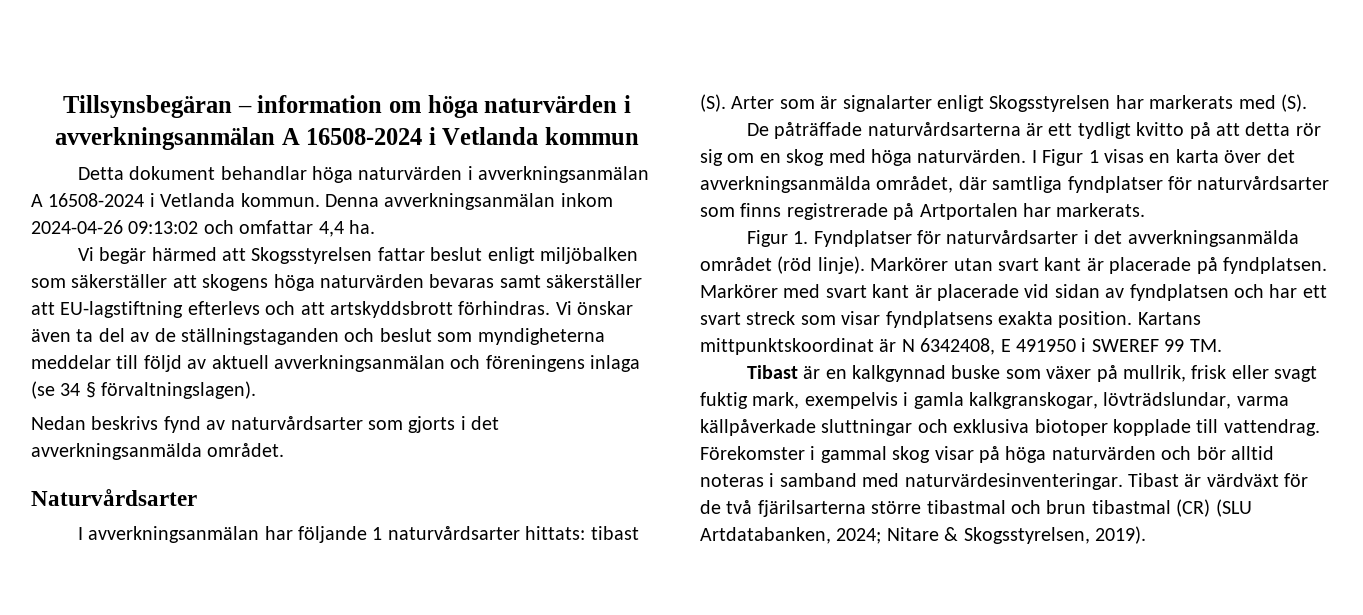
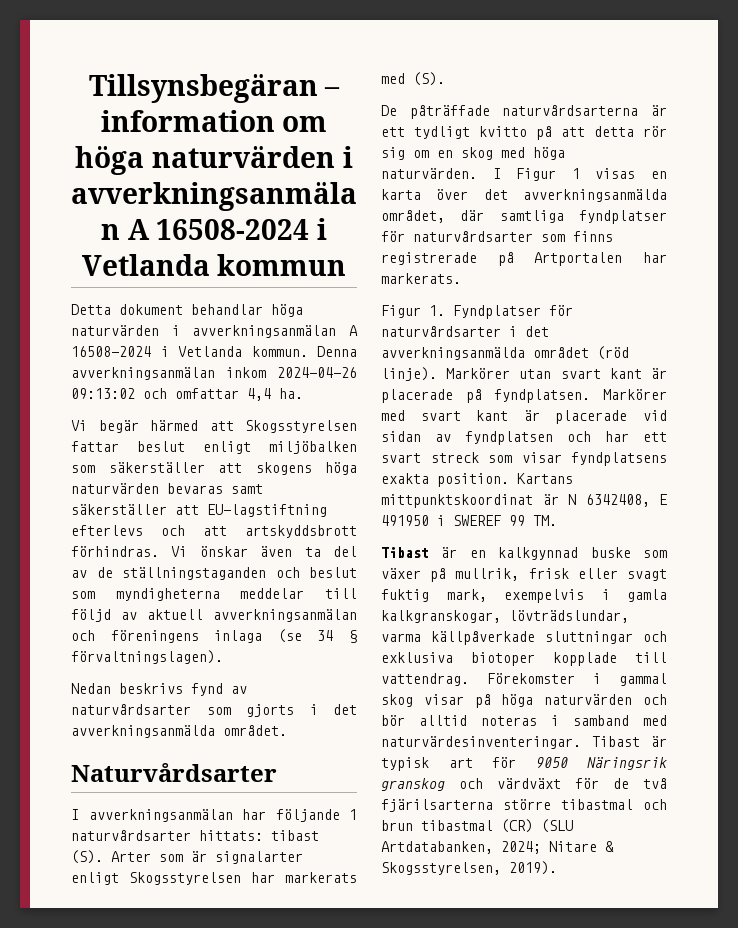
(1202, 480) none -> [381,757,667,771] [381,778,483,791] typisk art för 9050 Näringsrik granskog och

